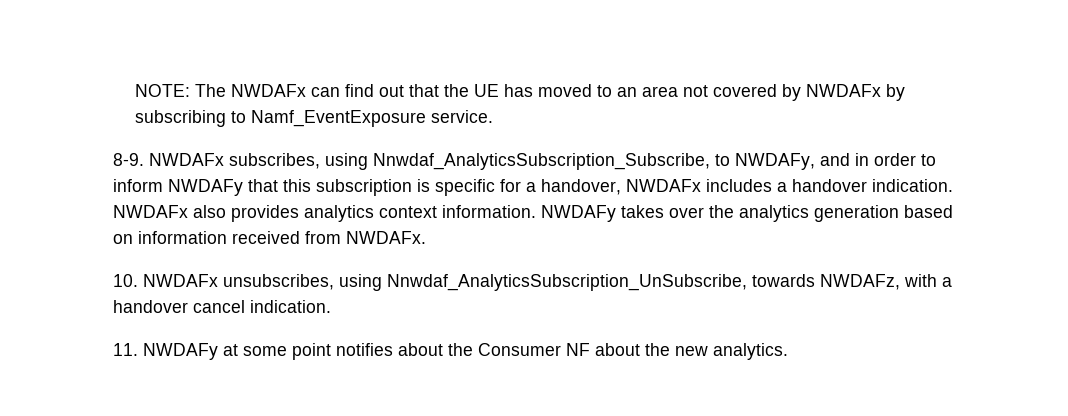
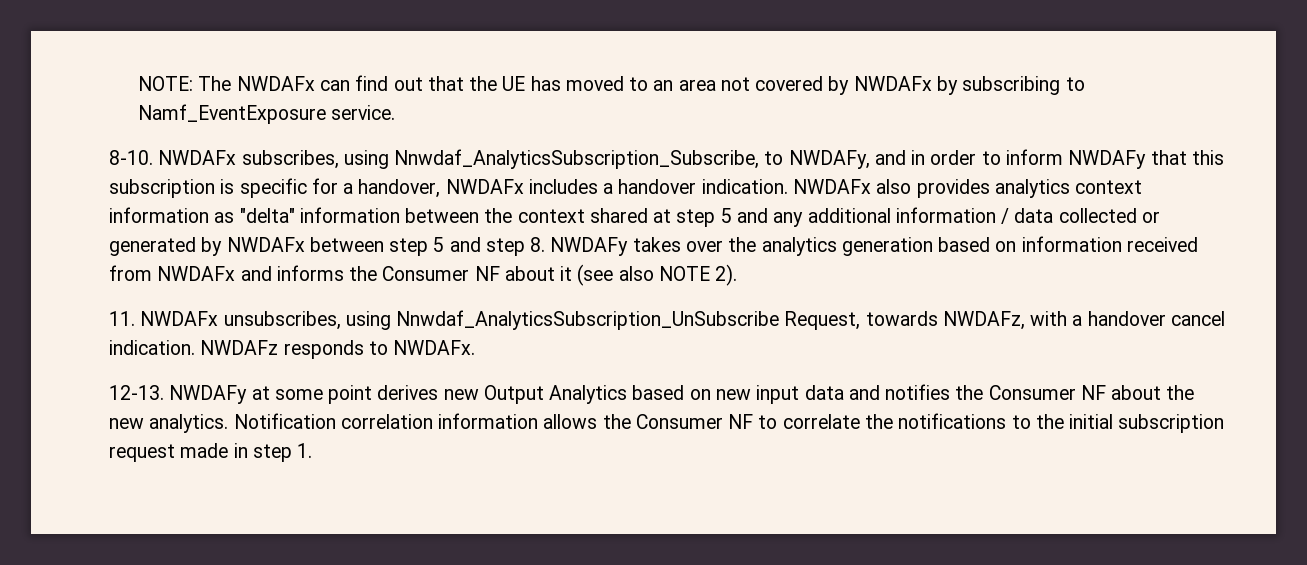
[112,153,144,166] 8-9. -> [109,150,154,165] 8-10.
[441,205,536,218] information. -> [109,207,1160,227] [109,237,546,256] information as "delta" information between the context shared at step 5 and any additional information / data collected or generated by NWDAFx between step 5 and step 8.
[345,231,426,244] [112,274,138,287] NWDAFx. // 10. -> [157,264,738,286] [109,311,136,326] NWDAFx and informs the Consumer NF about it (see also NOTE 2). // 11.
[386,274,747,291] Nnwdaf_AnalyticsSubscription_UnSubscribe, -> [396,310,861,330] Nnwdaf_AnalyticsSubscription_UnSubscribe Request,
[112,343,443,360] // 11. NWDAFy at some point notifies about -> [200,340,476,359] [109,384,951,404] NWDAFz responds to NWDAFx. // 12-13. NWDAFy at some point derives new Output Analytics based on new input data and notifies
(788, 351) none -> [233,413,1225,433] [109,443,313,462] Notification correlation information allows the Consumer NF to correlate the notifications to the initial subscription request made in step 1.

